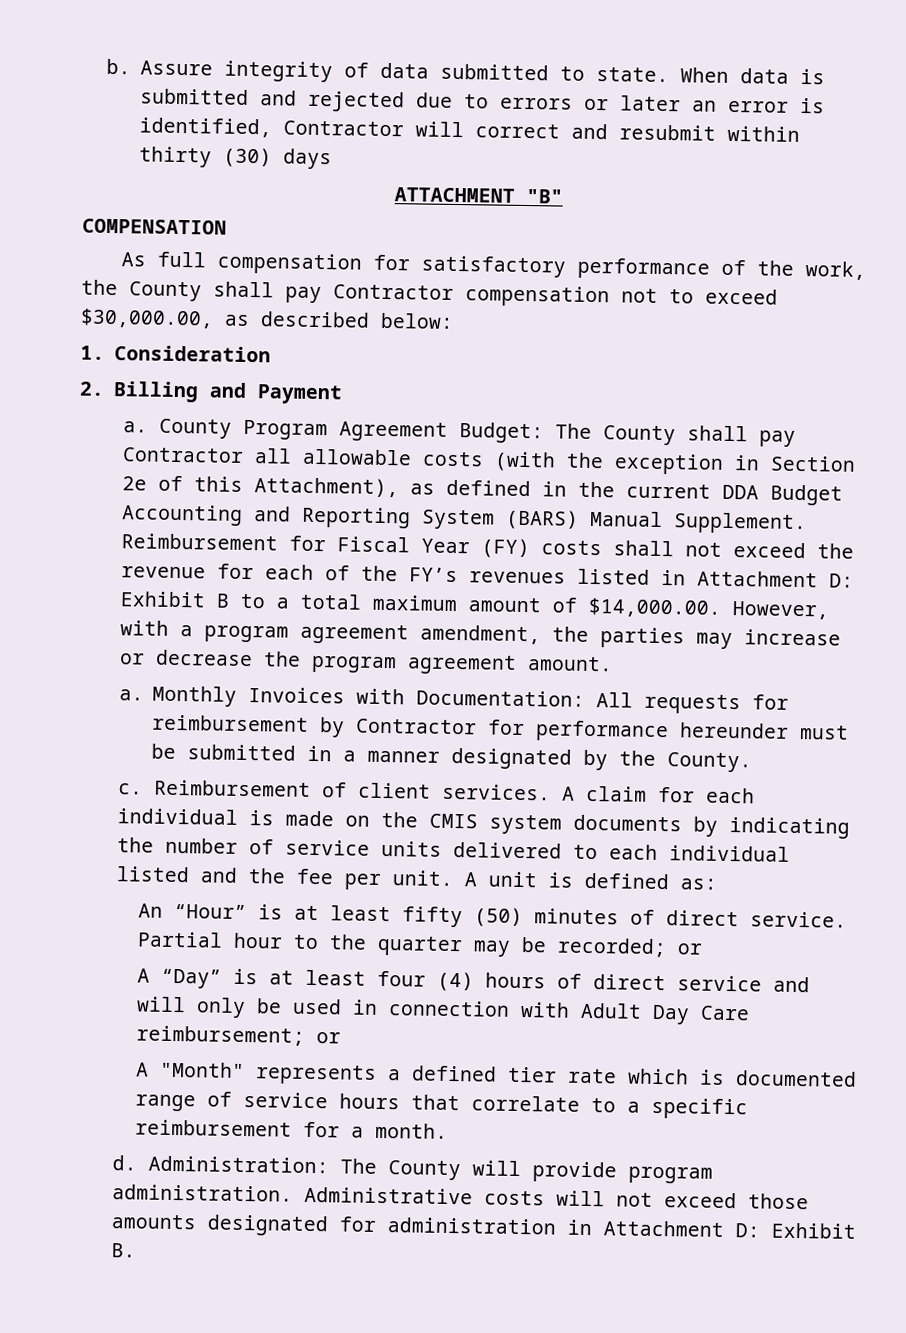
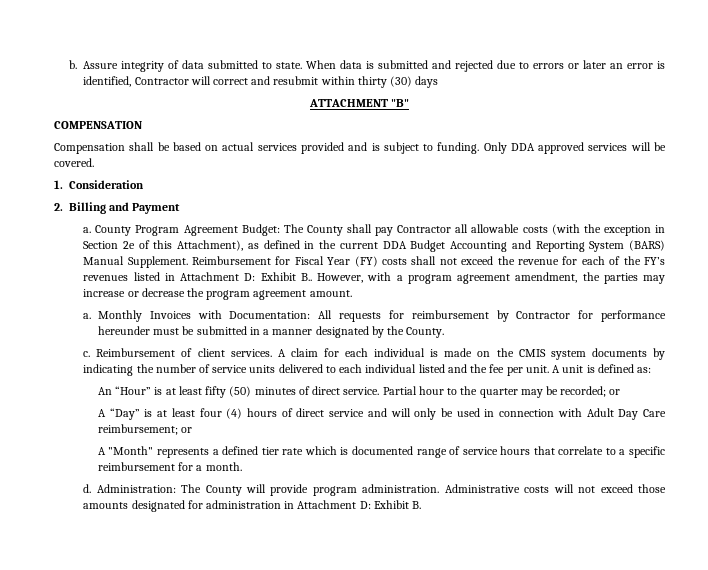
[121,251,867,280] [81,279,778,308] [80,308,454,329] As full compensation for satisfactory performance of the work, the County shall pay Contractor compensation not to exceed $30,000.00, as described below: -> [54,142,666,154] [54,158,94,167] Compensation shall be based on actual services provided and is subject to funding. Only DDA approved services will be covered.
[215,593,721,618] B to a total maximum amount of $14,000.00. -> [300,273,312,281] B..

